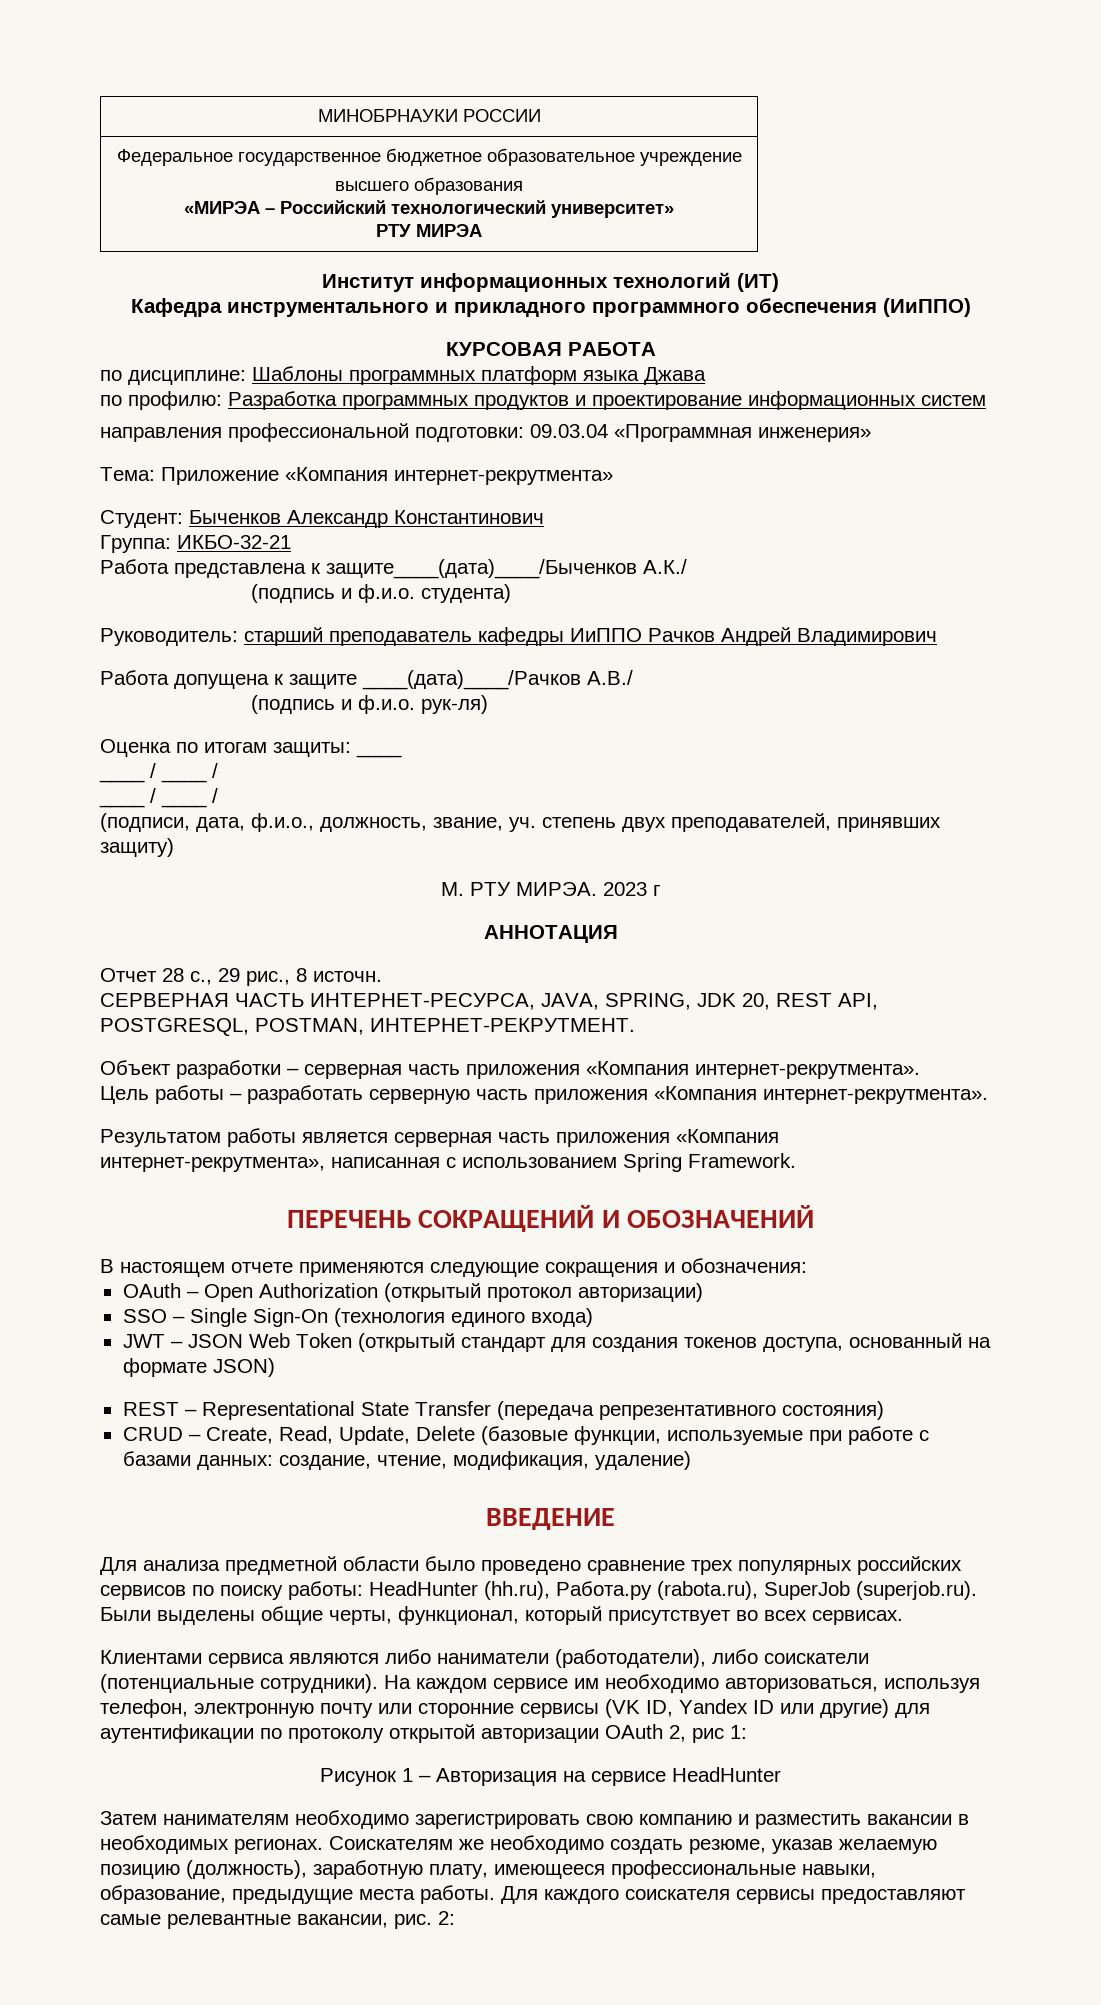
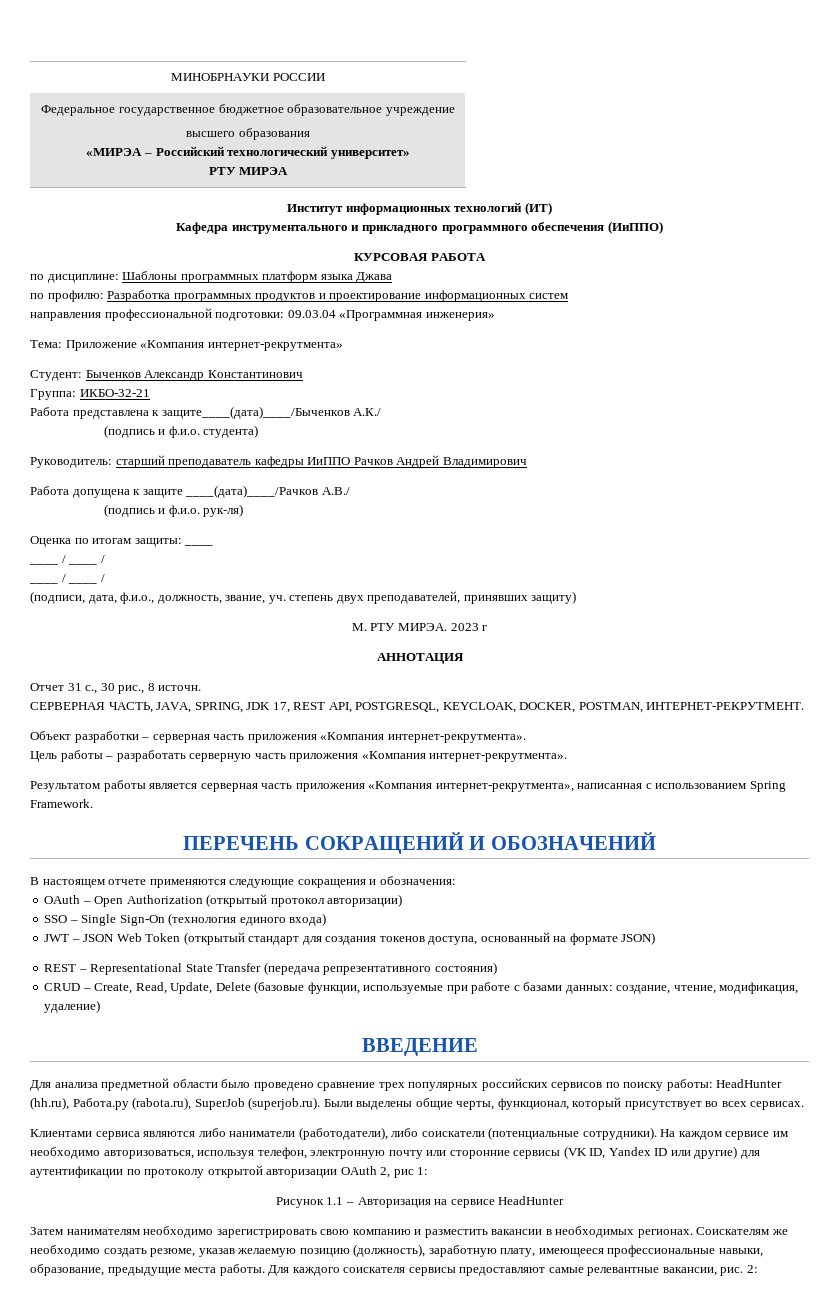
[162,968,240,985] 28 с., 29 -> [67,683,115,694] 31 с., 30
[235,993,535,1010] ЧАСТЬ ИНТЕРНЕТ-РЕСУРСА, -> [108,702,153,713] ЧАСТЬ,
[742,993,770,1010] 20, -> [272,702,290,713] 17,
(249, 1027) none -> [442,702,576,713] KEYCLOAK, DOCKER,
[402,1768,413,1782] 1 -> [326,1197,344,1205] 1.1

